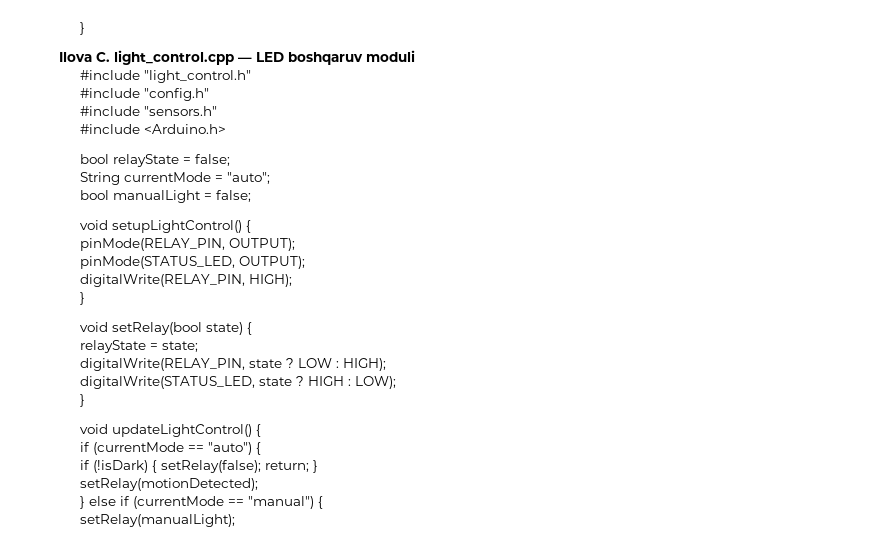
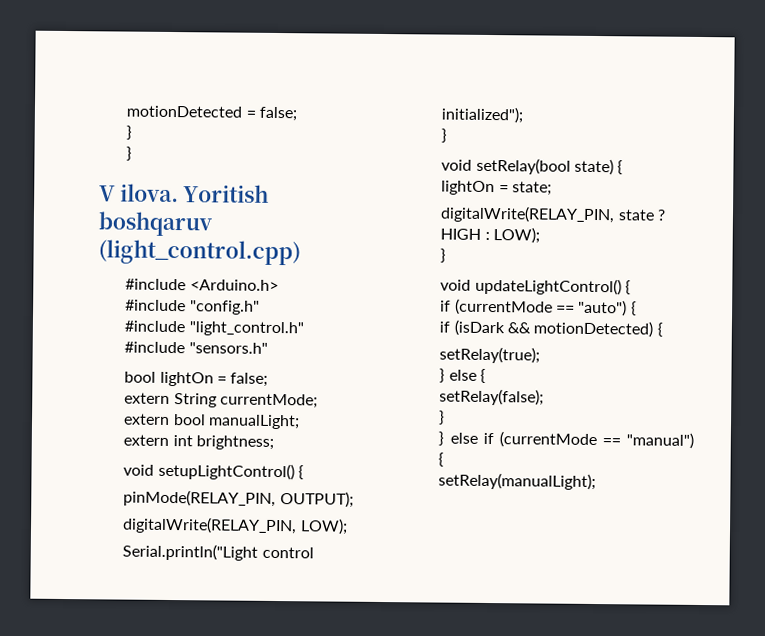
[79,22,85,35] [59,50,415,65] } // Ilova C. light_control.cpp — LED boshqaruv moduli -> [126,105,298,122] [126,125,133,140] [126,146,133,161] [99,183,270,203] [98,211,212,237] [98,239,301,266] [125,278,279,292] [125,299,260,315] motionDetected = false; // } // } // V ilova. Yoritish boshqaruv (light_control.cpp) // #include <Arduino.h> // #include "config.h"
[79,88,209,101] // #include "config.h" -> (304, 329) none
[79,124,226,134] [79,154,230,167] [79,172,270,185] [79,190,251,203] // #include <Arduino.h> // bool relayState = false; // String currentMode = "auto"; // bool manualLight = false; -> [124,371,269,387] [124,392,319,409] [123,413,301,430] [123,434,275,450] // bool lightOn = false; // extern String currentMode; // extern bool manualLight; // extern int brightness;
[79,256,305,269] [79,274,292,287] pinMode(STATUS_LED, OUTPUT); // digitalWrite(RELAY_PIN, HIGH); -> [122,516,348,535] [122,543,314,561] [441,106,524,124] digitalWrite(RELAY_PIN, LOW); // Serial.println("Light control initialized");
[79,340,146,353] relayState -> [441,180,496,196] lightOn
[297,358,386,371] [79,376,304,389] LOW : HIGH); // digitalWrite(STATUS_LED, state ? -> (667, 215) none
[92,460,157,473] (!isDark) { -> [453,319,663,338] [439,346,541,364] [439,368,487,383] (isDark && motionDetected) { // setRelay(true); // } else { //
[264,460,318,473] [79,478,258,491] return; } // setRelay(motionDetected); -> [438,410,446,425] // }

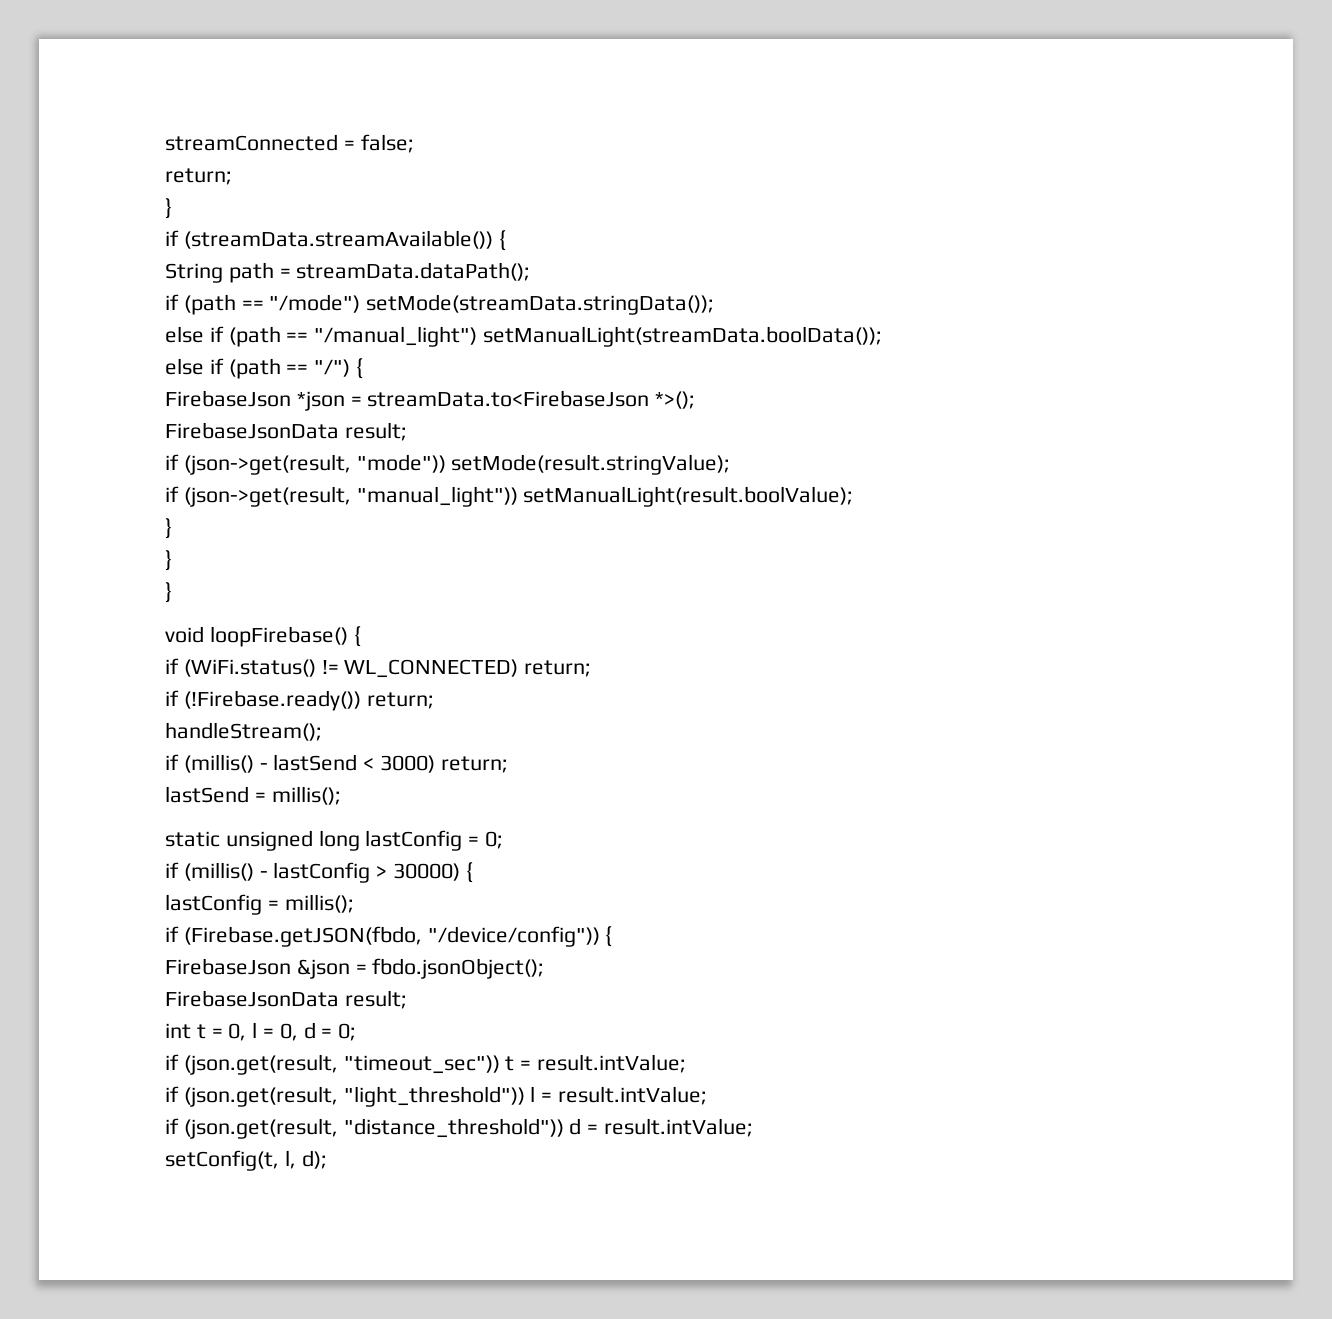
[126,105,298,122] [126,125,133,140] [126,146,133,161] [99,183,270,203] [98,211,212,237] [98,239,301,266] [125,278,279,292] [125,299,260,315] [124,320,304,337] [124,341,268,354] [124,371,269,387] [124,392,319,409] [123,413,301,430] [123,434,275,450] [123,462,305,481] [123,489,354,508] [122,516,348,535] [122,543,314,561] [441,106,524,124] [441,128,448,143] [441,157,624,176] [441,180,553,196] [440,205,667,224] [440,227,541,244] [440,248,447,263] [440,277,632,296] [440,298,637,317] [439,319,663,338] [439,346,541,364] [439,368,487,383] [439,388,545,406] [438,410,446,425] [438,431,694,449] [438,452,445,467] [438,472,597,491] motionDetected = false; // } // } // V ilova. Yoritish boshqaruv (light_control.cpp) // #include <Arduino.h> // #include "config.h" // #include "light_control.h" // #include "sensors.h" // bool lightOn = false; // extern String currentMode; // extern bool manualLight; // extern int brightness; // void setupLightControl() { // pinMode(RELAY_PIN, OUTPUT); // digitalWrite(RELAY_PIN, LOW); // Serial.println("Light control initialized"); // } // void setRelay(bool state) { // lightOn = state; // digitalWrite(RELAY_PIN, state ? HIGH : LOW); // } // void updateLightControl() { // if (currentMode == "auto") { // if (isDark && motionDetected) { // setRelay(true); // } else { // setRelay(false); // } // } else if (currentMode == "manual") { // setRelay(manualLight); -> [165,134,414,153] [165,168,233,185] [165,198,173,219] [165,230,506,251] [165,262,531,283] [165,294,715,315] [165,326,883,347] [165,358,364,379] [165,390,696,411] [165,422,407,441] [165,454,731,475] [165,486,854,507] [165,518,173,539] [165,550,173,571] [165,582,173,603] [165,626,361,647] [165,658,592,678] [165,690,434,711] [165,722,323,741] [165,754,508,773] [165,786,341,805] [165,830,504,851] [165,862,473,883] [165,894,354,915] [165,926,613,947] [165,958,545,979] [165,990,407,1009] [165,1022,357,1041] [165,1054,687,1075] [165,1086,708,1107] [165,1118,754,1139] [165,1150,327,1171] streamConnected = false; // return; // } // if (streamData.streamAvailable()) { // String path = streamData.dataPath(); // if (path == "/mode") setMode(streamData.stringData()); // else if (path == "/manual_light") setManualLight(streamData.boolData()); // else if (path == "/") { // FirebaseJson *json = streamData.to<FirebaseJson *>(); // FirebaseJsonData result; // if (json->get(result, "mode")) setMode(result.stringValue); // if (json->get(result, "manual_light")) setManualLight(result.boolValue); // } // } // } // void loopFirebase() { // if (WiFi.status() != WL_CONNECTED) return; // if (!Firebase.ready()) return; // handleStream(); // if (millis() - lastSend < 3000) return; // lastSend = millis(); // static unsigned long lastConfig = 0; // if (millis() - lastConfig > 30000) { // lastConfig = millis(); // if (Firebase.getJSON(fbdo, "/device/config")) { // FirebaseJson &json = fbdo.jsonObject(); // FirebaseJsonData result; // int t = 0, l = 0, d = 0; // if (json.get(result, "timeout_sec")) t = result.intValue; // if (json.get(result, "light_threshold")) l = result.intValue; // if (json.get(result, "distance_threshold")) d = result.intValue; // setConfig(t, l, d);

